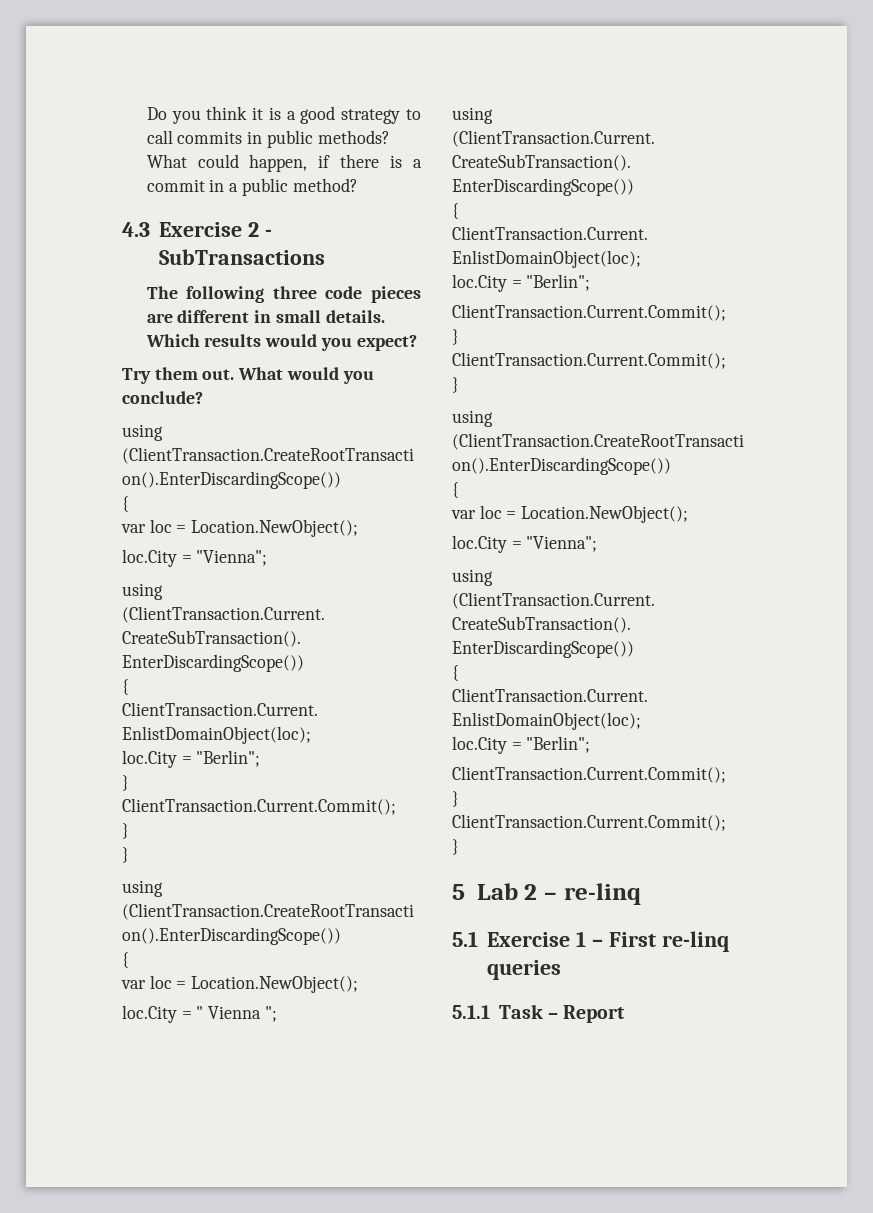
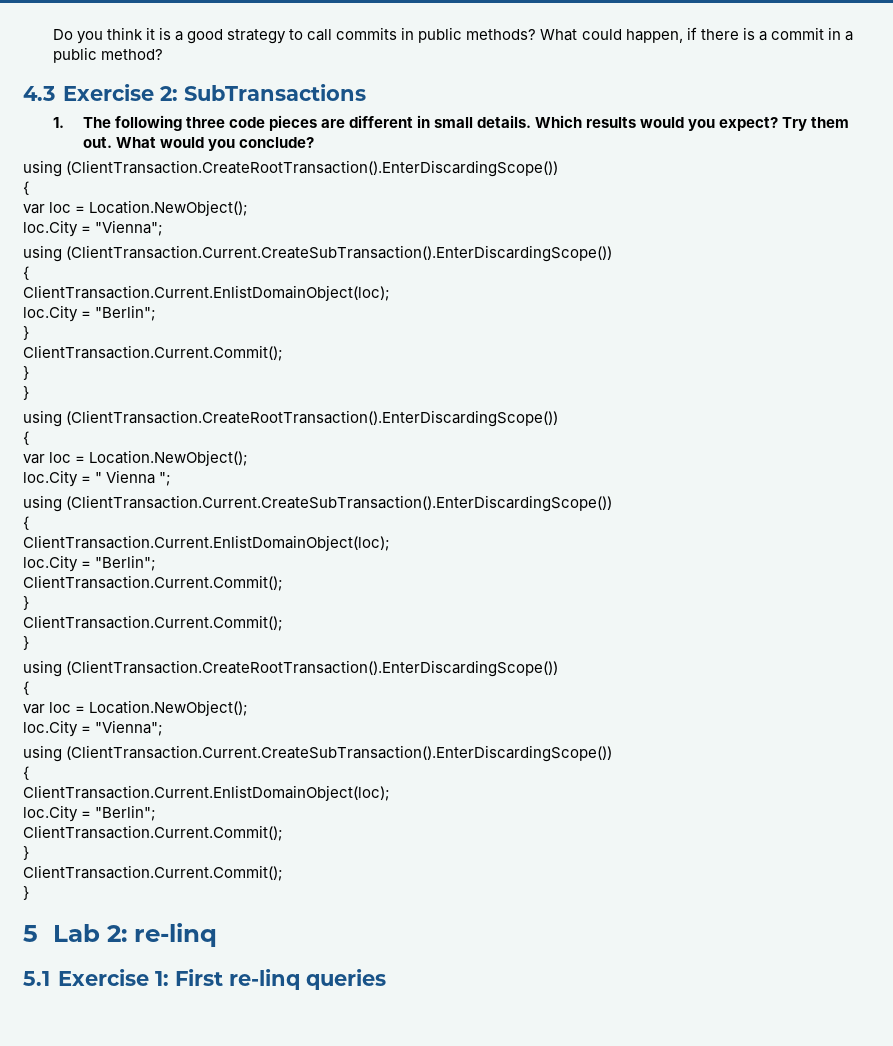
[247,222,272,237] 2 - -> [159,86,178,101] 2:
(325, 257) none -> [52,117,64,128] 1.
(417, 343) // -> (779, 124) none
[524,884,557,900] 2 – -> [106,925,127,942] 2:
[575,931,603,947] 1 – -> [154,971,169,986] 1:
[452,1004,626,1023] // 5.1.1 Task – Report -> (386, 979) none

